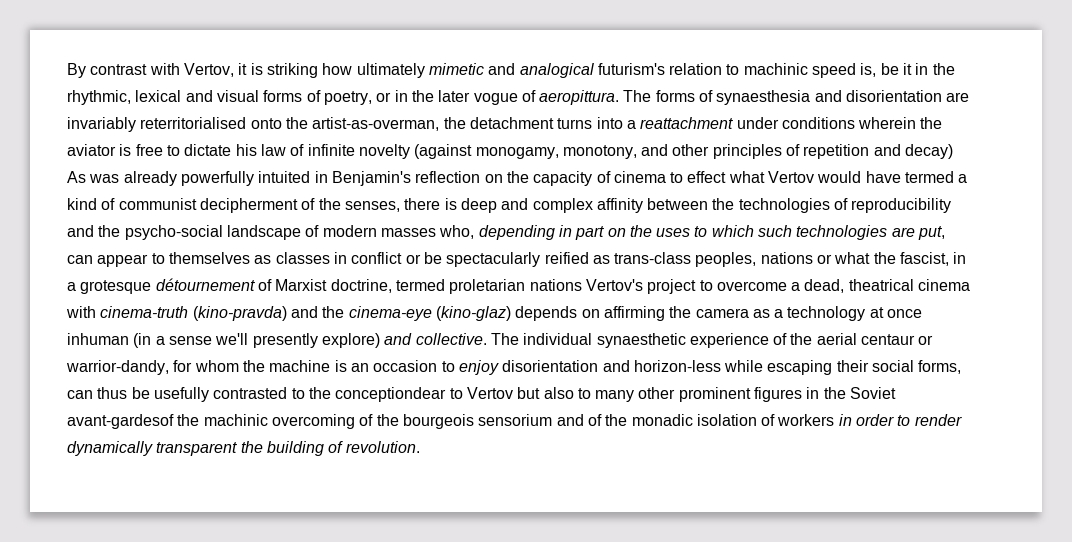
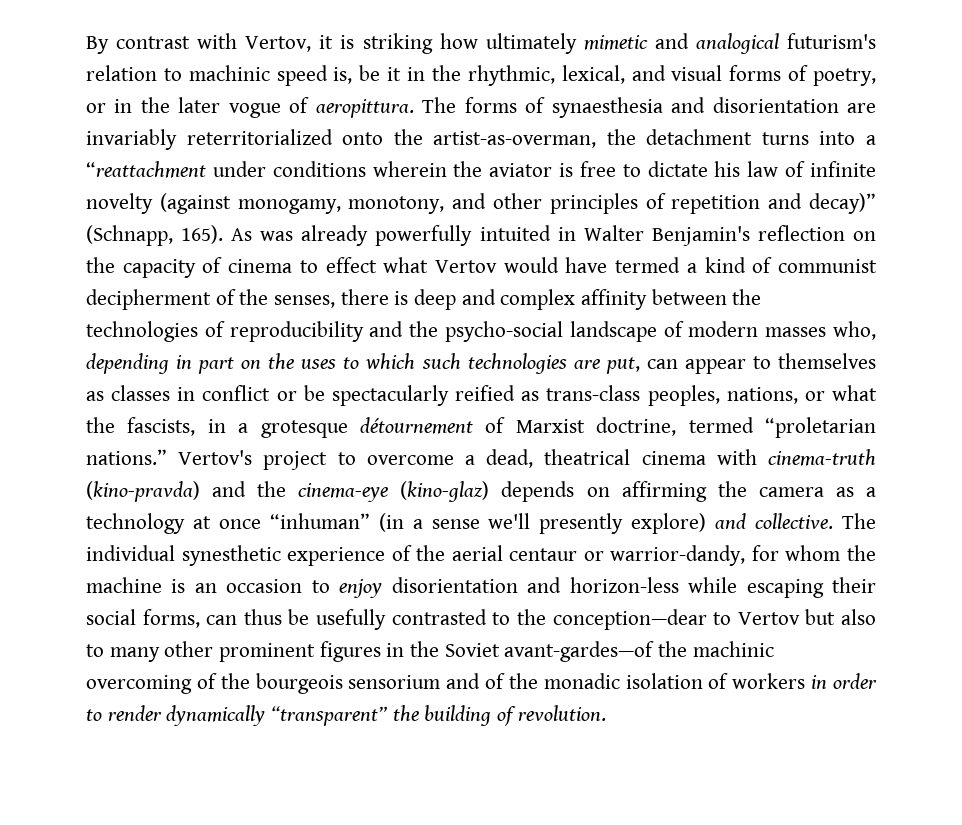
[135,90,182,102] lexical -> [561,65,625,84] lexical,
[140,117,247,129] reterritorialised -> [186,129,333,145] reterritorialized
[640,117,734,129] reattachment -> [86,161,206,178] “reattachment
[905,144,954,159] decay) -> [808,193,876,214] [86,225,224,246] decay)” (Schnapp, 165).
(328, 177) none -> [583,225,644,241] Walter
[760,252,813,264] nations -> [726,387,798,404] nations,
[900,252,950,266] fascist, -> [127,417,196,436] fascists,
[449,279,582,294] proletarian nations -> [764,417,876,438] [86,449,167,465] “proletarian nations.”
[67,333,129,345] inhuman -> [269,513,370,529] “inhuman”
[596,333,686,348] synaesthetic -> [181,545,281,566] synesthetic
[335,387,447,402] conceptiondear -> [552,609,707,630] conception—dear
[67,414,174,429] avant-gardesof -> [504,641,655,662] avant-gardes—of
[156,442,238,456] transparent -> [271,706,388,726] “transparent”

